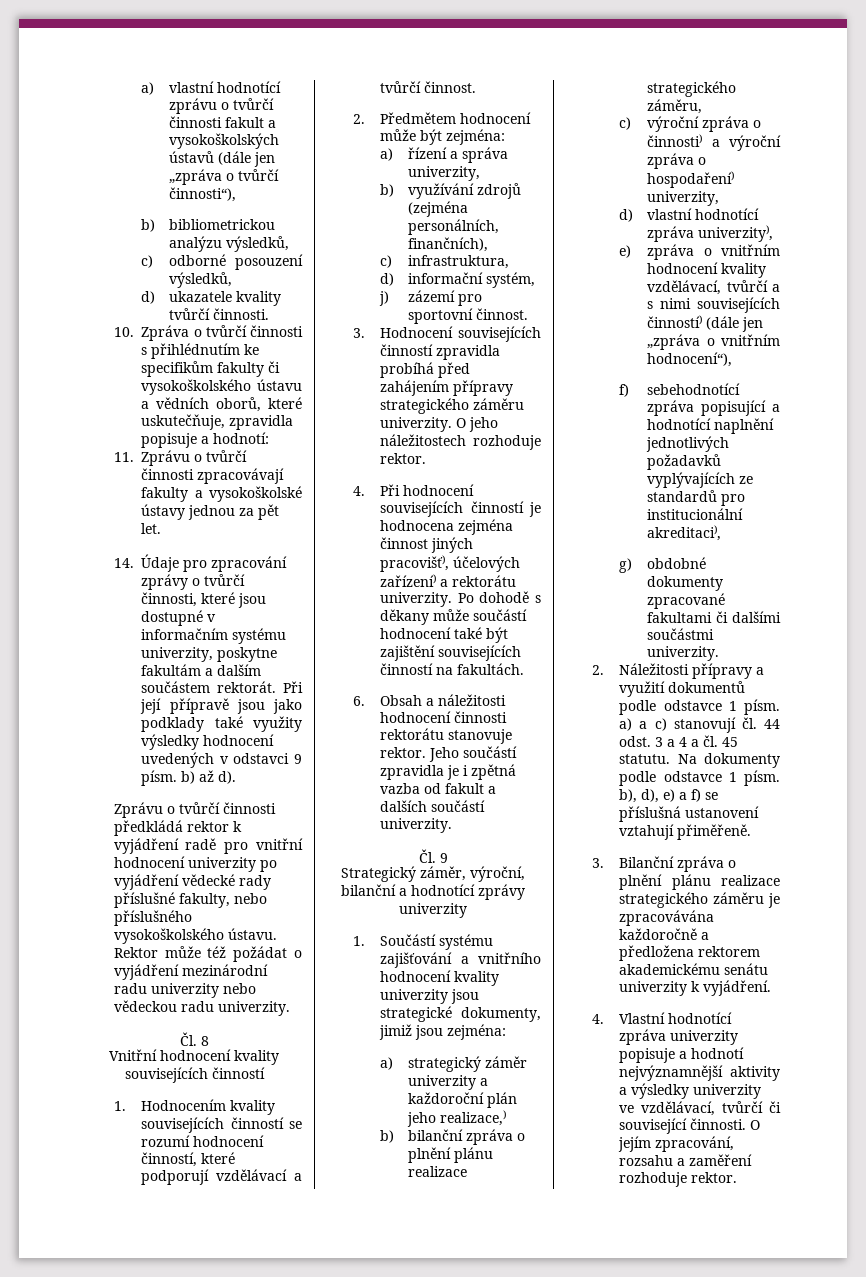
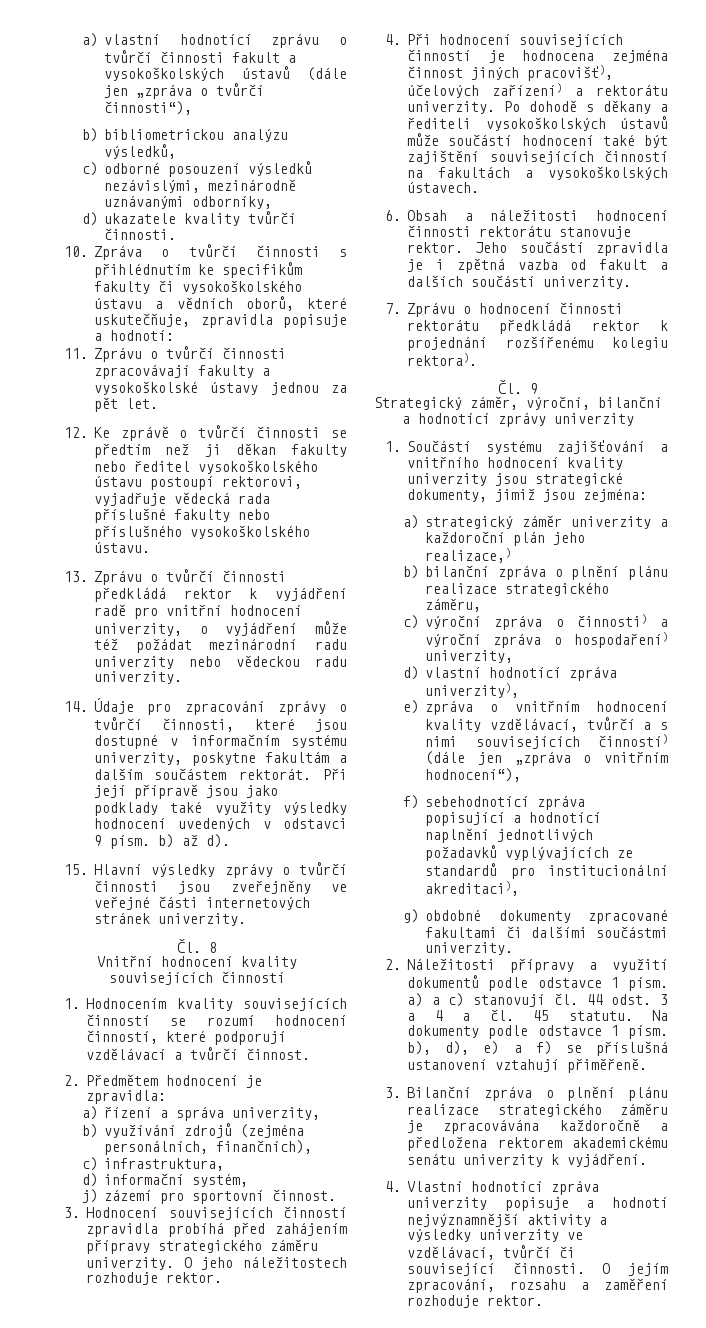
[169,272,233,288] výsledků, -> [248,161,313,176] [104,179,297,193] [104,195,273,209] výsledků nezávislými, mezinárodně uznávanými odborníky,
(162, 528) none -> [64,425,347,441] [94,443,347,458] [94,460,319,474] [94,476,303,490] [94,492,271,506] [94,508,271,523] [94,525,311,540] [94,542,151,553] [64,569,287,585] [94,587,347,602] [94,604,303,619] [94,621,347,636] [94,638,347,653] [94,655,347,669] [94,671,183,684] // 12. Ke zprávě o tvůrčí činnosti se předtím než ji děkan fakulty nebo ředitel vysokoškolského ústavu postoupí rektorovi, vyjadřuje vědecká rada příslušné fakulty nebo příslušného vysokoškolského ústavu. // 13. Zprávu o tvůrčí činnosti předkládá rektor k vyjádření radě pro vnitřní hodnocení univerzity, o vyjádření může též požádat mezinárodní radu univerzity nebo vědeckou radu univerzity.
[113,802,276,818] [113,820,242,836] [113,838,303,854] [113,856,277,872] [113,874,271,890] [113,892,267,908] [113,910,192,926] [113,928,277,944] [113,946,302,962] [113,964,268,980] [113,983,256,998] [113,1000,214,1012] Zprávu o tvůrčí činnosti předkládá rektor k vyjádření radě pro vnitřní hodnocení univerzity po vyjádření vědecké rady příslušné fakulty, nebo příslušného vysokoškolského ústavu. Rektor může též požádat o vyjádření mezinárodní radu univerzity nebo vědeckou radu -> [64,862,347,878] [94,880,348,894] [94,896,311,910] [94,912,151,924] 15. Hlavní výsledky zprávy o tvůrčí činnosti jsou zveřejněny ve veřejné části internetových stránek
[380,129,506,145] může být zejména: -> [246,1075,263,1088] [86,1090,167,1104] je zpravidla:
(430, 617) none -> [660,104,669,112] [407,116,668,131] a řediteli vysokoškolských ústavů
[457,663,525,675] fakultách. -> [438,166,668,180] [407,182,480,193] fakultách a vysokoškolských ústavech.
(453, 825) none -> [385,302,624,317] [407,319,668,334] [407,336,668,351] [407,353,478,366] // 7. Zprávu o hodnocení činnosti rektorátu předkládá rektor k projednání rozšířenému kolegiu rektora).

